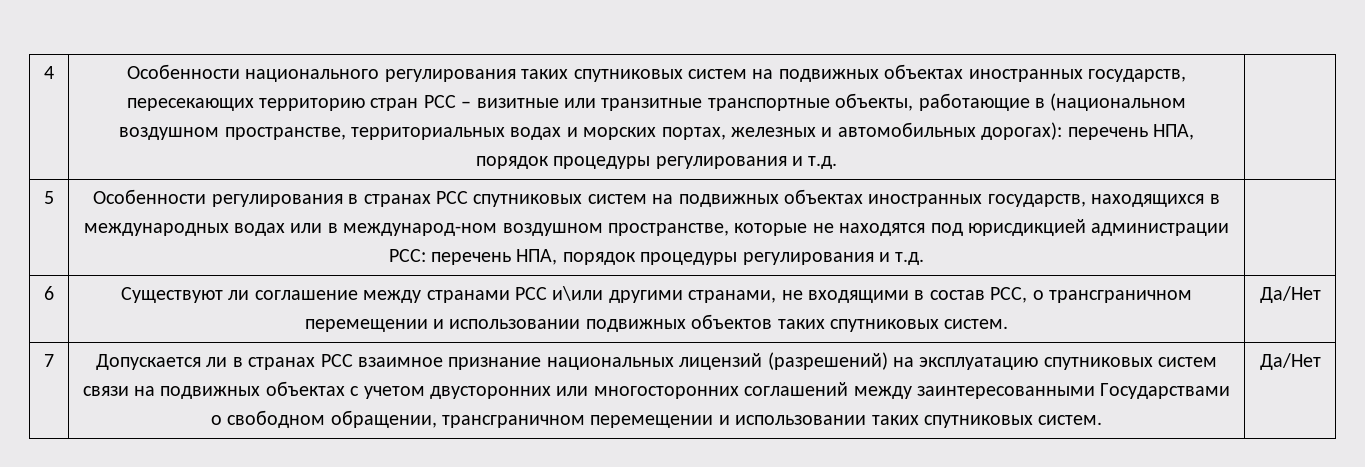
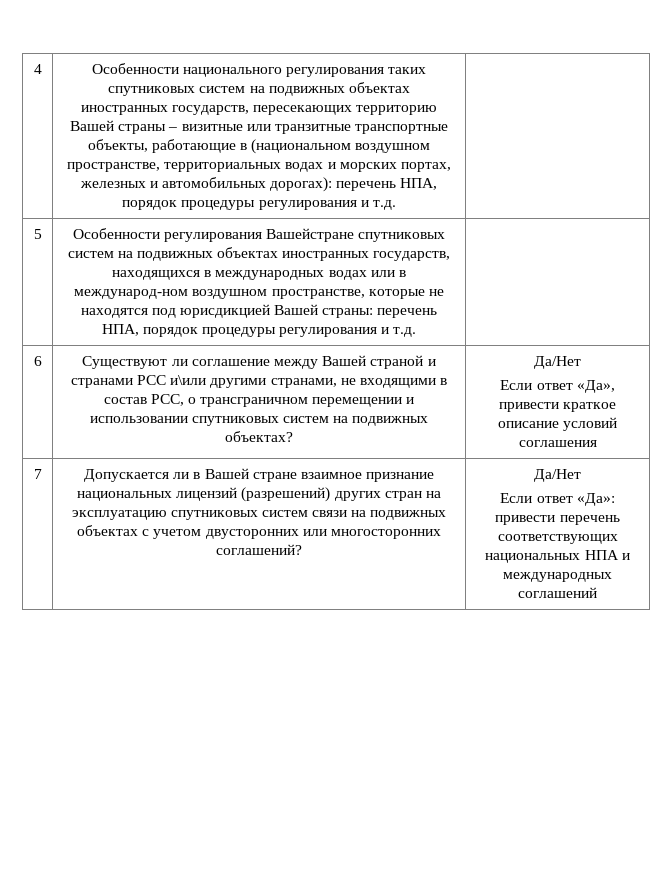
[370,95,456,111] стран РСС -> [69,120,167,134] Вашей страны
[348,191,468,207] в странах РСС -> [266,228,355,242] Вашейстране
[1091,223,1230,236] [388,249,426,262] администрации РСС: -> [274,304,374,318] Вашей страны:
(422, 296) none -> [322,355,436,369] Вашей страной и
[585,314,1009,332] [1259,286,1321,303] подвижных объектов таких спутниковых систем. | Да/Нет -> [191,416,429,426] [225,431,293,442] [534,356,581,369] [500,380,615,393] [498,402,617,412] [497,417,618,431] [518,440,597,447] спутниковых систем на подвижных объектах? | Да/Нет // Если ответ «Да», привести краткое описание условий соглашения
[248,354,353,370] странах РСС -> [204,468,297,482] Вашей стране
(888, 361) none -> [334,491,422,501] других стран
[744,382,1231,399] [210,410,1103,428] [1259,353,1321,370] соглашений между заинтересованными Государствами о свободном обращении, трансграничном перемещении и использовании таких спутниковых систем. | Да/Нет -> [216,544,302,555] [534,469,581,482] [500,493,615,506] [495,515,620,525] [497,534,618,544] [485,550,630,563] [503,572,612,582] [518,587,597,598] соглашений? | Да/Нет // Если ответ «Да»: привести перечень соответствующих национальных НПА и международных соглашений

